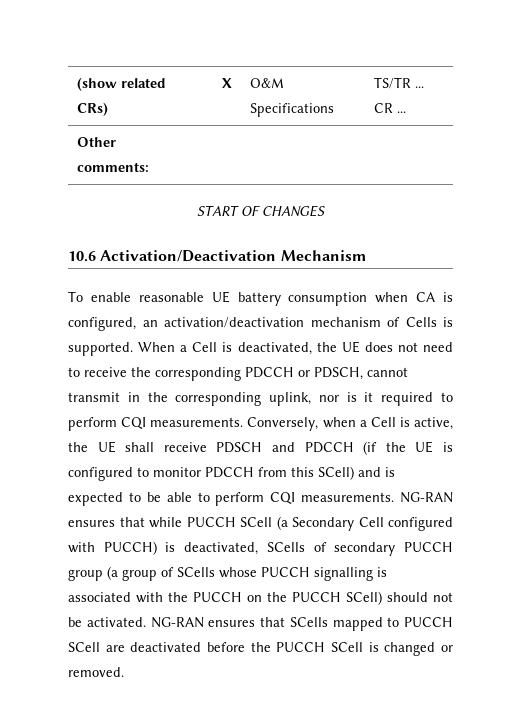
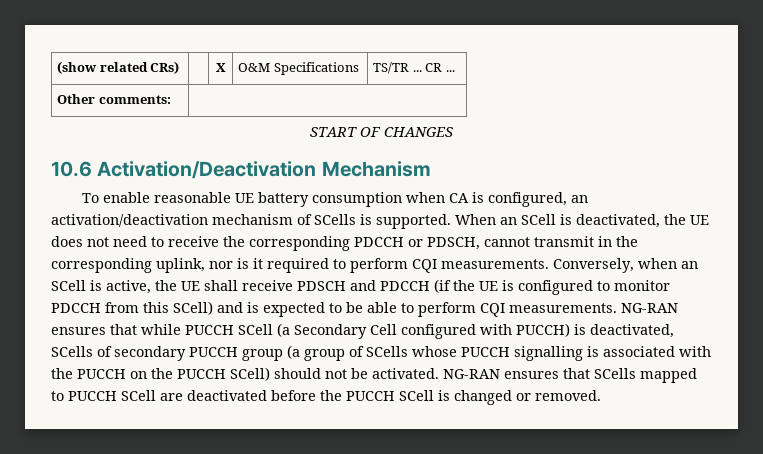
[405,317,437,327] Cells -> [314,214,356,225] SCells
[180,342,218,352] a Cell -> [500,214,556,225] an SCell
[359,417,396,427] a Cell -> [681,261,698,269] [51,280,86,291] an SCell

